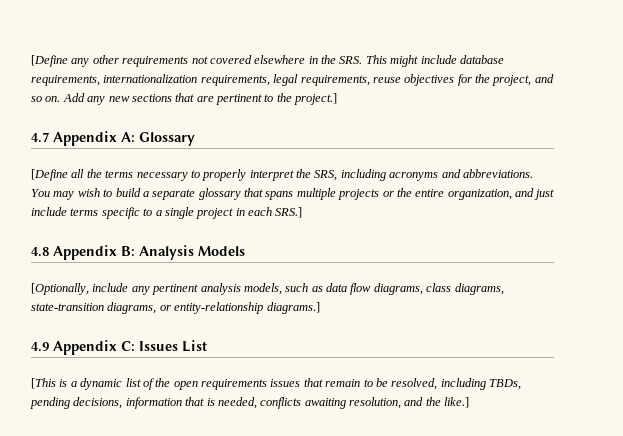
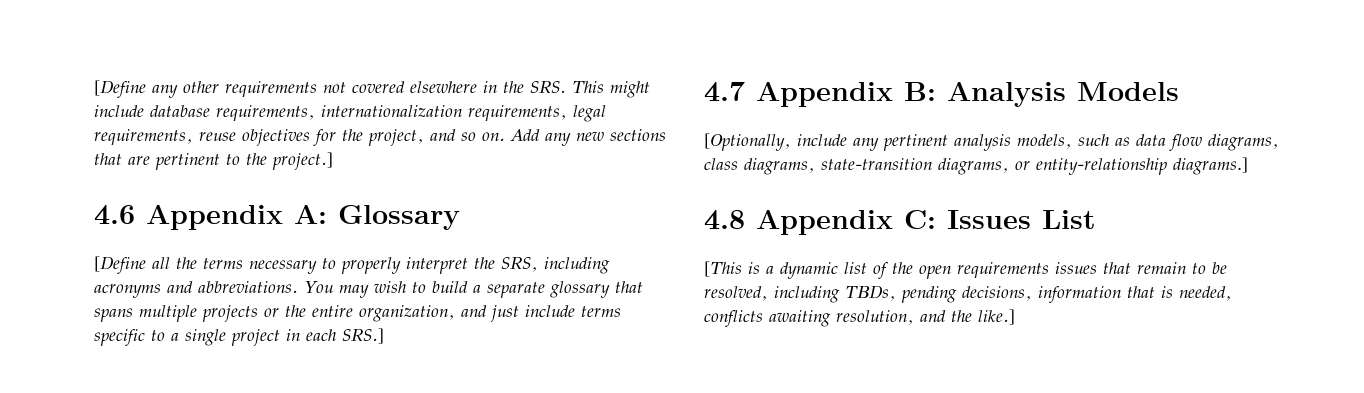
[31,132,49,143] 4.7 -> [94,205,135,225] 4.6
[31,247,49,257] 4.8 -> [704,82,745,102] 4.7
[31,342,49,352] 4.9 -> [704,210,745,230] 4.8

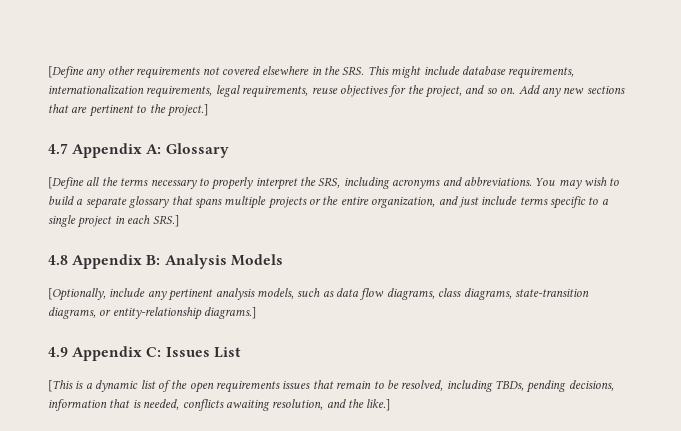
[94,205,135,225] 4.6 -> [48,143,68,154] 4.7
[704,82,745,102] 4.7 -> [48,255,68,265] 4.8
[704,210,745,230] 4.8 -> [48,347,68,357] 4.9

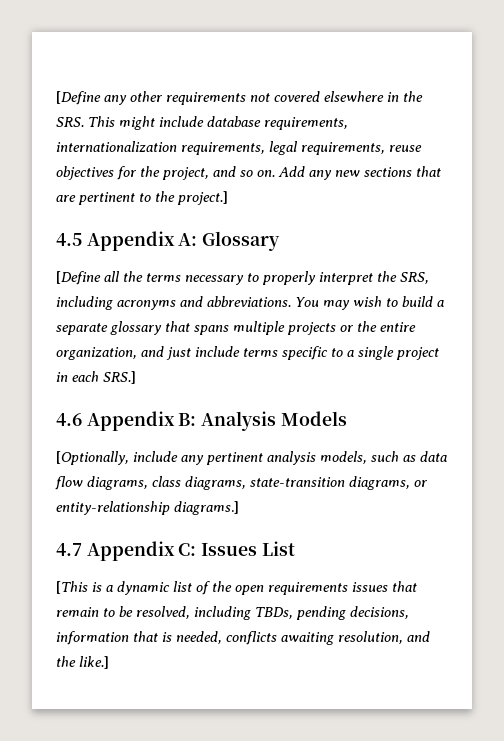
[48,143,68,154] 4.7 -> [56,233,82,246] 4.5
[48,255,68,265] 4.8 -> [56,413,82,426] 4.6
[48,347,68,357] 4.9 -> [56,543,82,556] 4.7

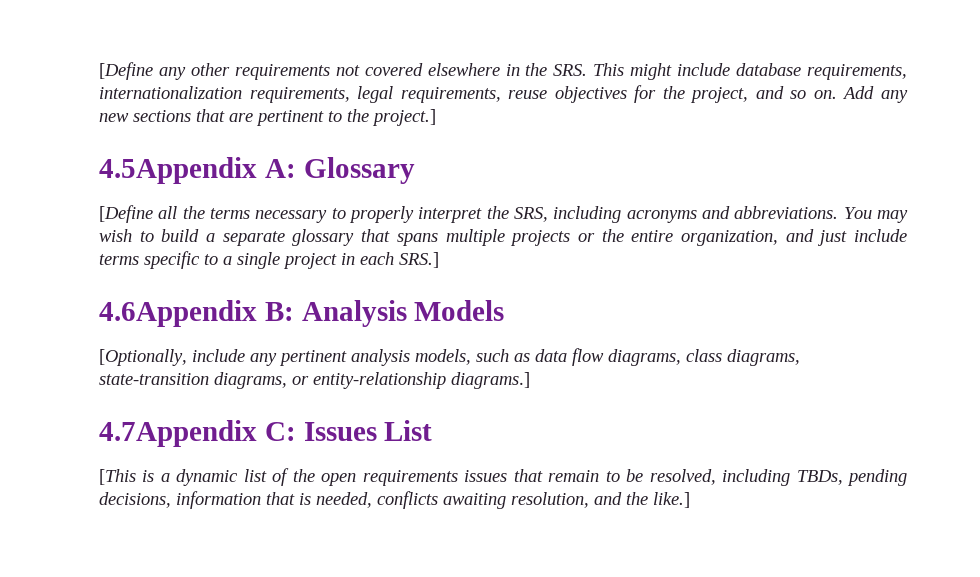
[56,231,175,251] 4.5 Appendix -> [99,157,257,184] 4.5Appendix
[56,411,175,431] 4.6 Appendix -> [99,300,257,327] 4.6Appendix
[56,541,175,561] 4.7 Appendix -> [99,420,257,447] 4.7Appendix

